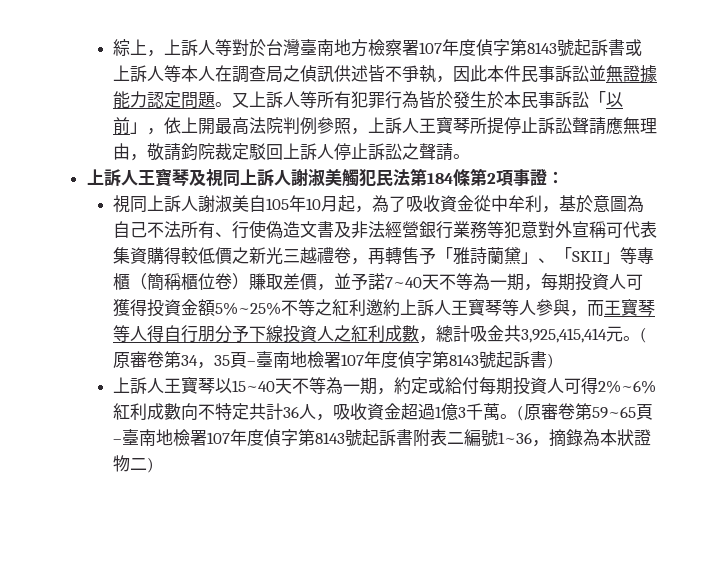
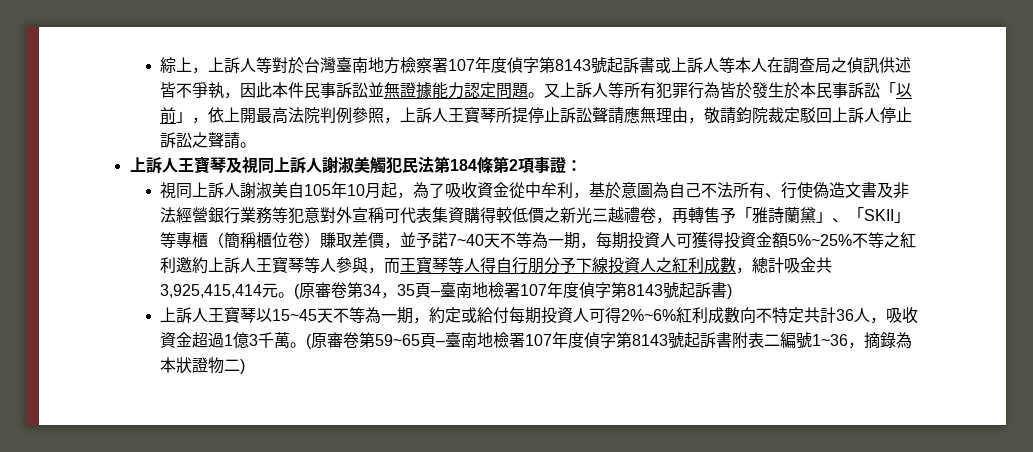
[231,380,275,392] 15~40 -> [272,309,318,321] 15~45

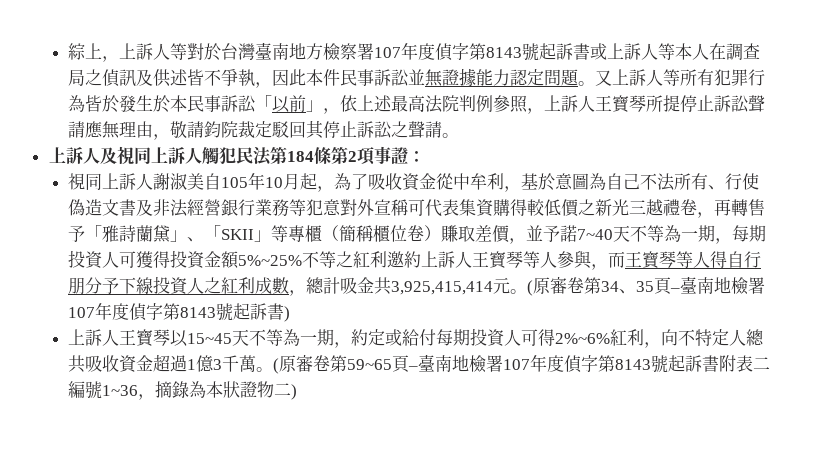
(880, 66) none -> [136,69,154,86] 及
[240,108,257,124] 開 -> [374,95,393,112] 述
[832,107,881,123] 上訴人 -> [306,120,325,139] 其
[177,157,226,174] 王寶琴 -> (100, 156) none
[321,157,370,174] 謝淑美 -> (202, 156) none
[381,292,398,299] ， -> [619,289,637,294] 、
[708,307,741,324] 成數 -> [644,342,662,348] ，
[804,307,887,324] 共計36人， -> [729,329,765,346] [68,355,86,373] 人總共

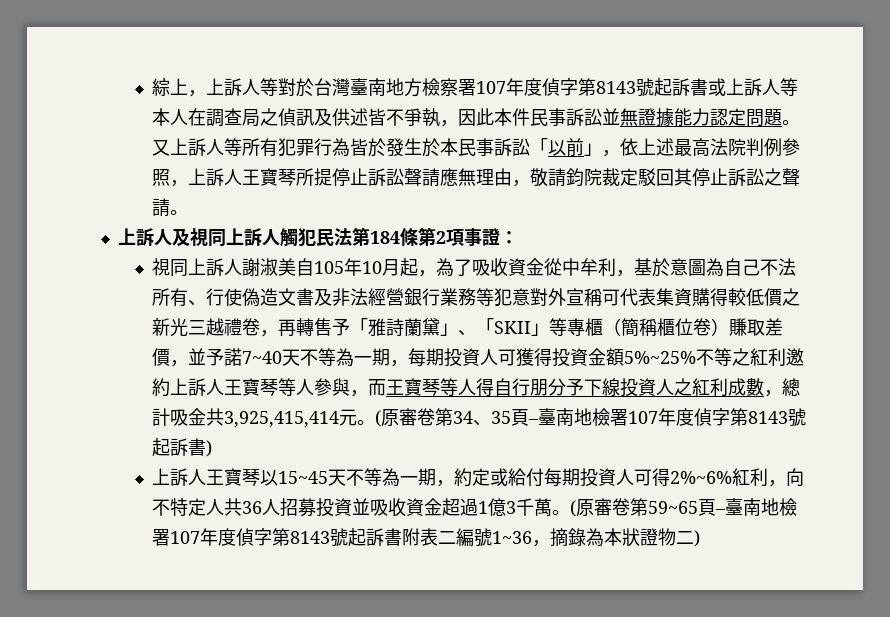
[746,329,765,346] [68,355,86,373] 總共 -> [223,498,370,517] 共36人招募投資並

